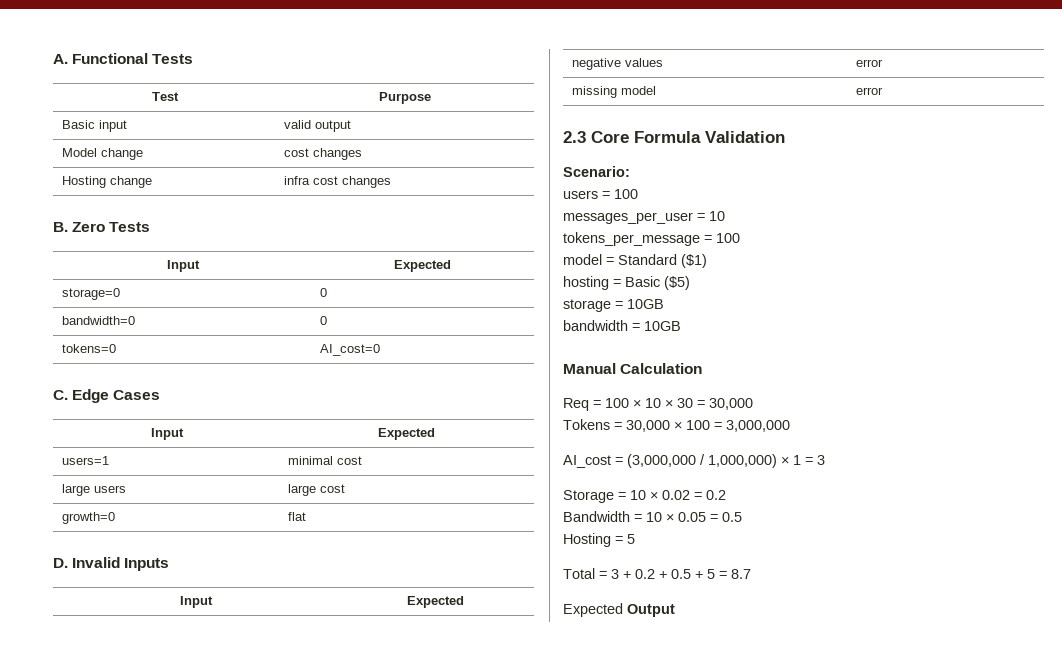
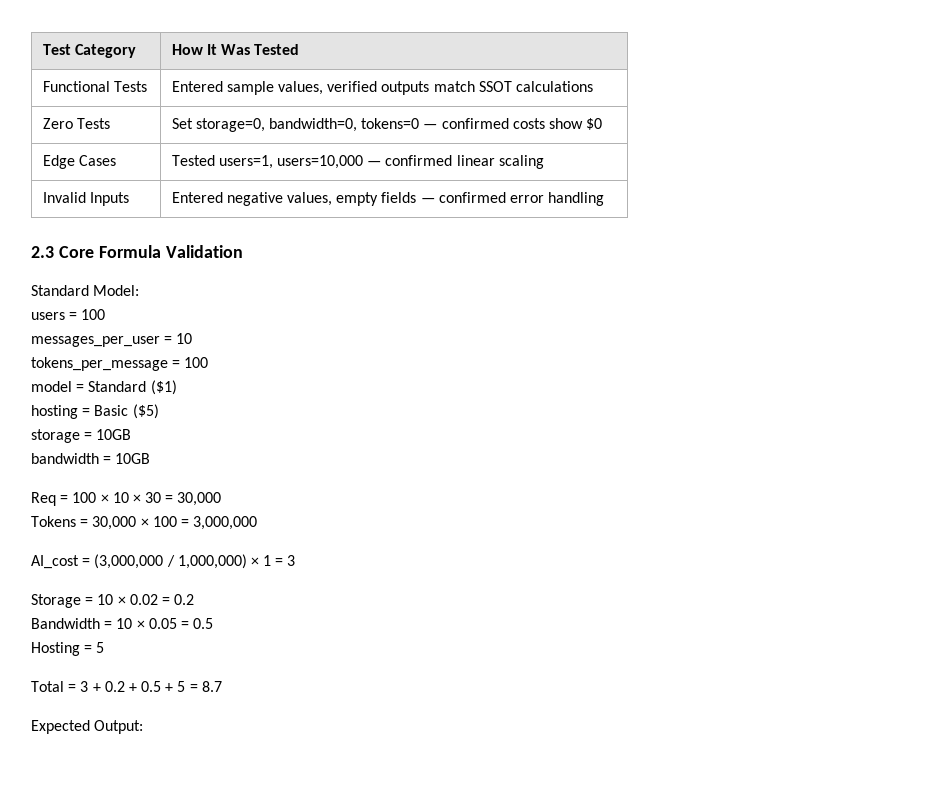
[53,53,194,64] [151,92,179,101] [378,92,431,104] [61,120,127,132] [283,120,351,132] [61,148,143,160] [283,148,362,160] [61,176,152,188] [283,176,391,188] [53,222,151,232] [166,260,200,272] [394,260,451,272] [61,288,120,300] [319,288,327,297] [61,316,135,325] [319,316,327,325] [61,344,116,353] [319,344,380,356] [53,389,161,403] [150,428,184,440] [378,428,435,440] [61,456,109,465] [287,456,362,465] [61,484,126,496] [287,484,345,496] [61,512,115,524] [287,512,306,521] [53,557,170,571] [179,596,213,608] [407,596,464,608] [571,58,663,70] [855,59,883,67] [571,86,656,98] [855,87,883,95] A. Functional Tests // Test | Purpose // Basic input | valid output // Model change | cost changes // Hosting change | infra cost changes // B. Zero Tests // Input | Expected // storage=0 | 0 // bandwidth=0 | 0 // tokens=0 | AI_cost=0 // C. Edge Cases // Input | Expected // users=1 | minimal cost // large users | large cost // growth=0 | flat // D. Invalid Inputs // Input | Expected // negative values | error // missing model | error -> [42,44,136,58] [171,44,300,55] [42,81,147,92] [171,81,593,95] [42,118,110,129] [171,118,603,132] [42,155,116,169] [171,155,544,169] [42,192,129,206] [171,192,605,206] Test Category | How It Was Tested // Functional Tests | Entered sample values, verified outputs match SSOT calculations // Zero Tests | Set storage=0, bandwidth=0, tokens=0 — confirmed costs show $0 // Edge Cases | Tested users=1, users=10,000 — confirmed linear scaling // Invalid Inputs | Entered negative values, empty fields — confirmed error handling
[563,166,630,177] Scenario: -> [31,285,140,296] Standard Model:
[563,363,703,374] // Manual Calculation -> (151, 458) none
[627,604,675,617] Output -> [94,720,144,734] Output:

